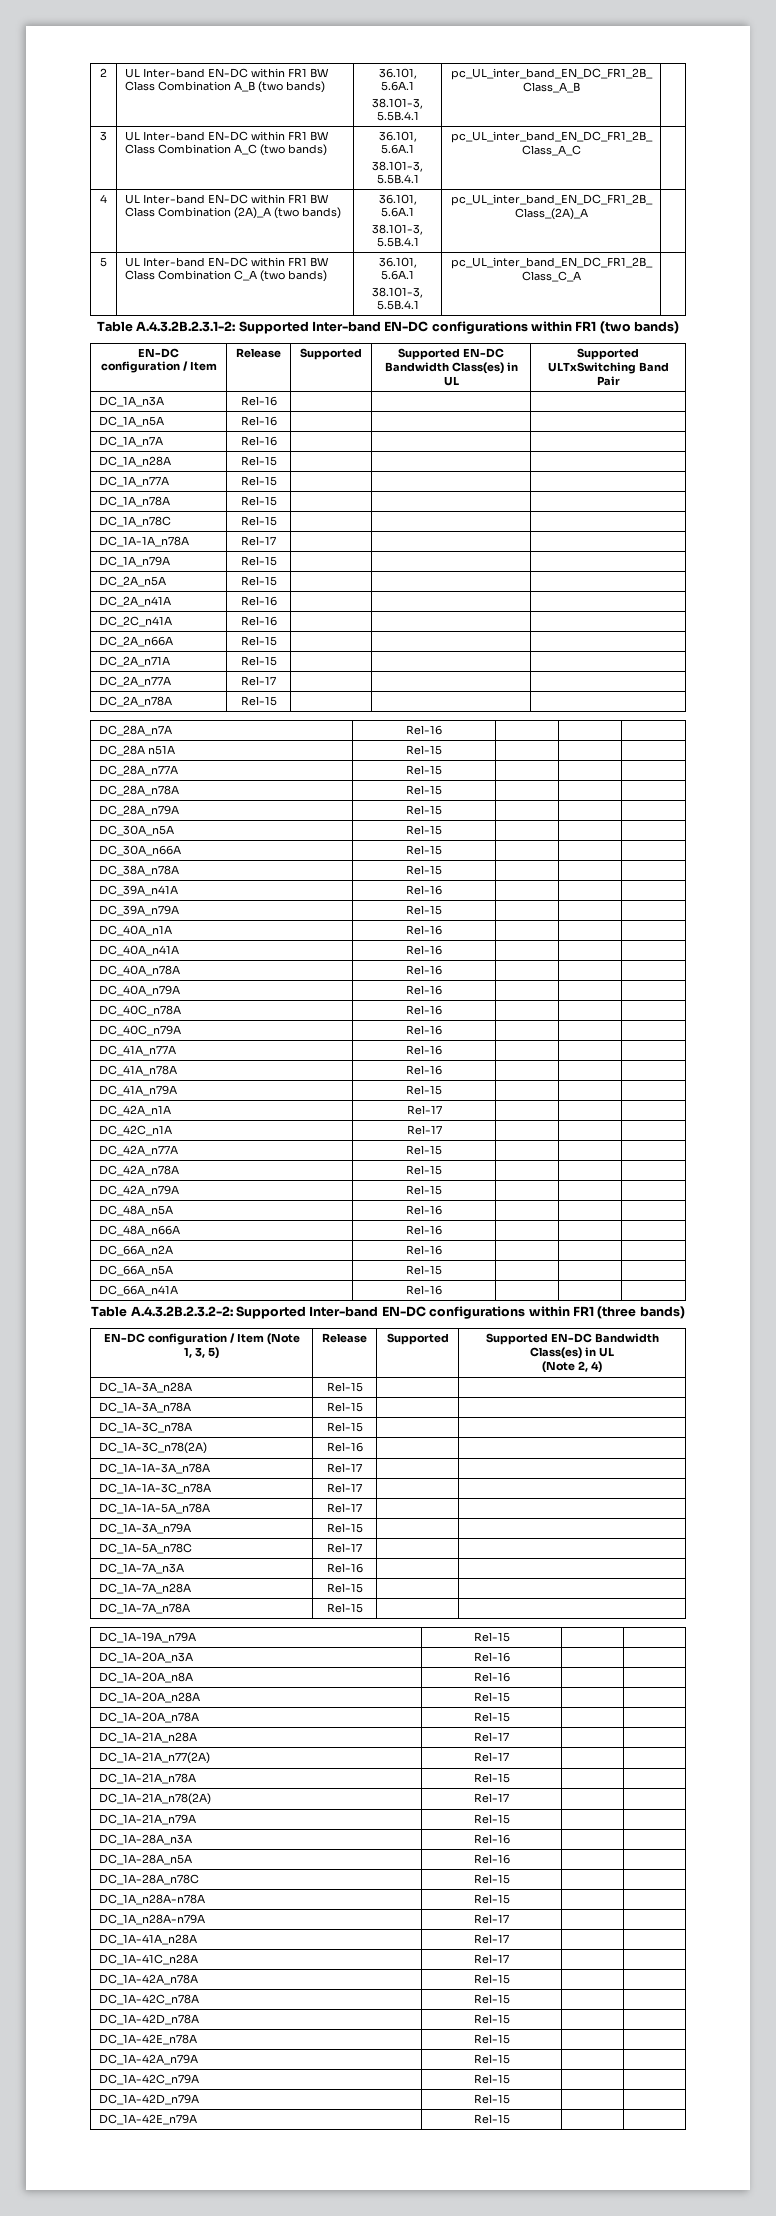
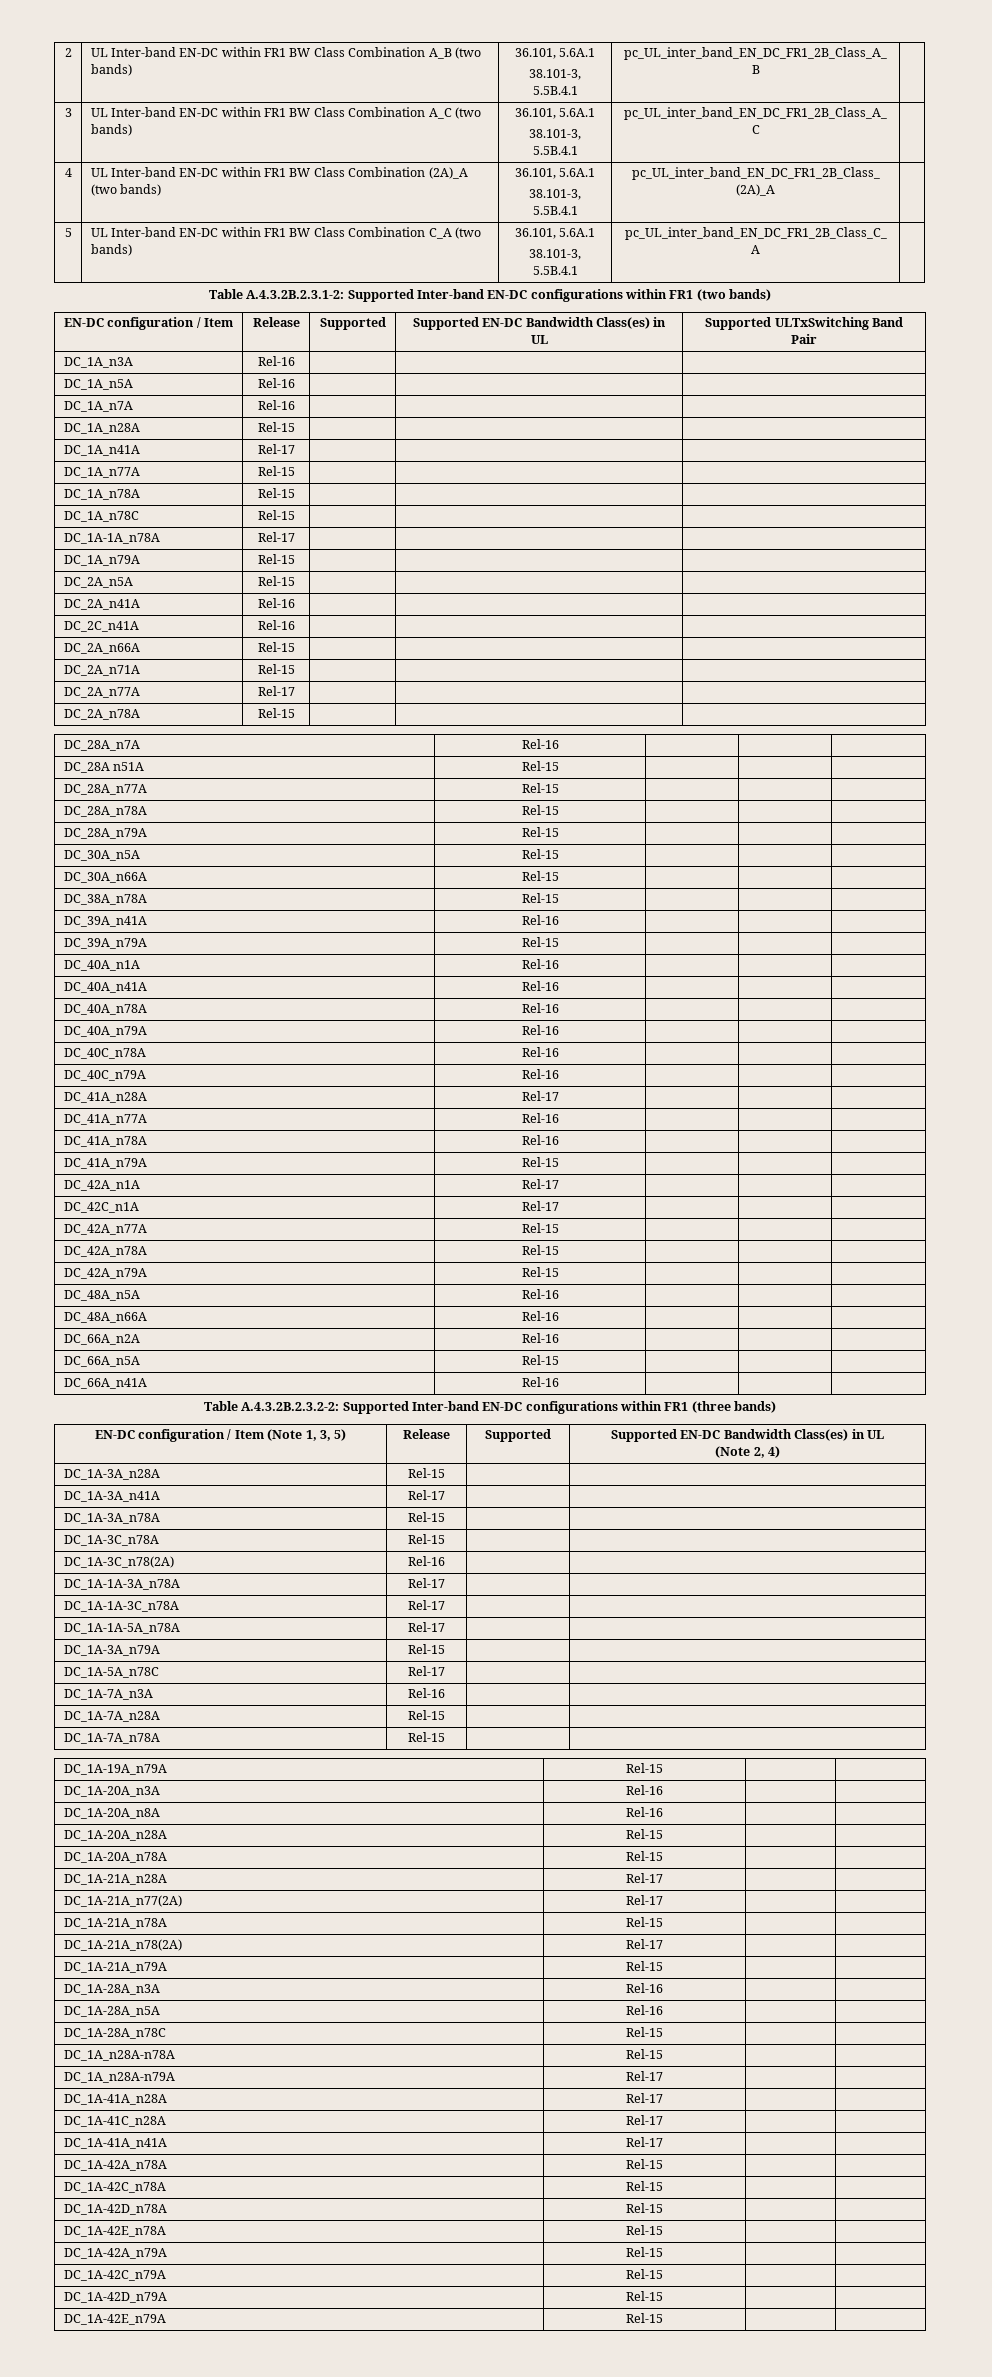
(277, 461) none -> [63,445,140,456] [257,444,295,454] // DC_1A_n41A | Rel-17 | | |
(443, 1030) none -> [63,1092,147,1103] [521,1091,559,1101] // DC_41A_n28A | Rel-17 | | |
(363, 1387) none -> [63,1491,160,1502] [408,1490,445,1500] // DC_1A-3A_n41A | Rel-17 | |
(510, 1959) none -> [63,2138,167,2149] [626,2137,663,2147] // DC_1A-41A_n41A | Rel-17 | |

